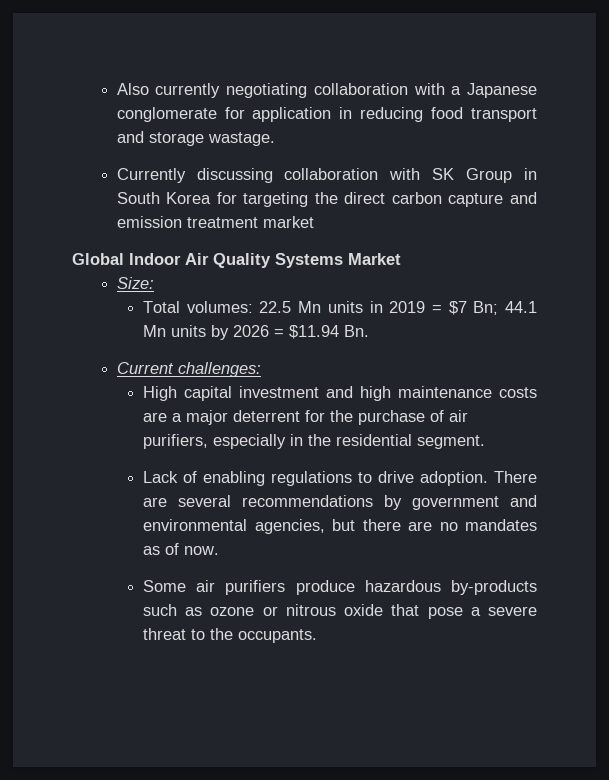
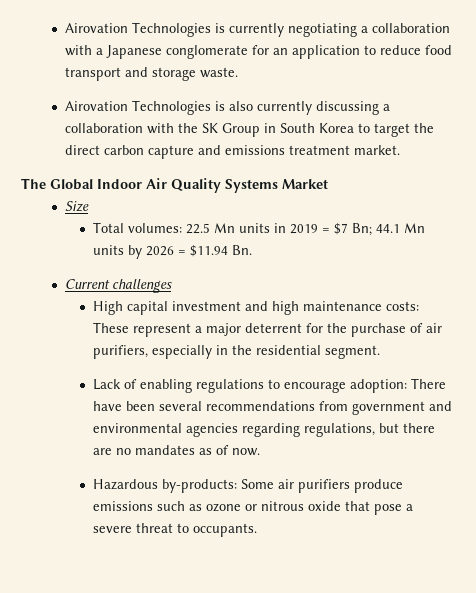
[116,83,149,95] Also -> [65,22,226,37] Airovation Technologies is
(308, 90) none -> [361,26,369,33] a
[252,107,537,122] [116,131,275,146] [116,168,421,183] application in reducing food transport and storage wastage. // Currently discussing collaboration with -> [273,45,453,59] [65,67,239,81] [65,100,391,115] [65,123,199,134] an application to reduce food transport and storage waste. // Airovation Technologies is also currently discussing a collaboration with the
[216,192,309,207] for targeting -> [358,123,411,137] to target
[116,216,314,228] emission treatment market // -> [225,145,401,155] [21,178,46,189] emissions treatment market. // The
[116,277,154,289] Size: -> [65,201,90,212] Size
[177,362,261,377] challenges: -> [112,279,173,293] challenges
[499,387,537,398] [143,412,168,422] costs are -> [386,301,420,311] [93,322,192,337] costs: These represent
[378,471,537,486] [143,497,168,507] drive adoption. There are -> [284,378,447,393] [93,401,156,411] encourage adoption: There have been
[384,495,403,510] by -> [319,401,349,411] from
[254,519,325,534] agencies, -> [186,423,376,437] agencies regarding regulations,
(220, 550) none -> [93,479,238,493] Hazardous by-products:
[364,580,537,595] hazardous by-products -> [93,501,154,511] emissions
[210,628,234,640] the -> (190, 528) none

